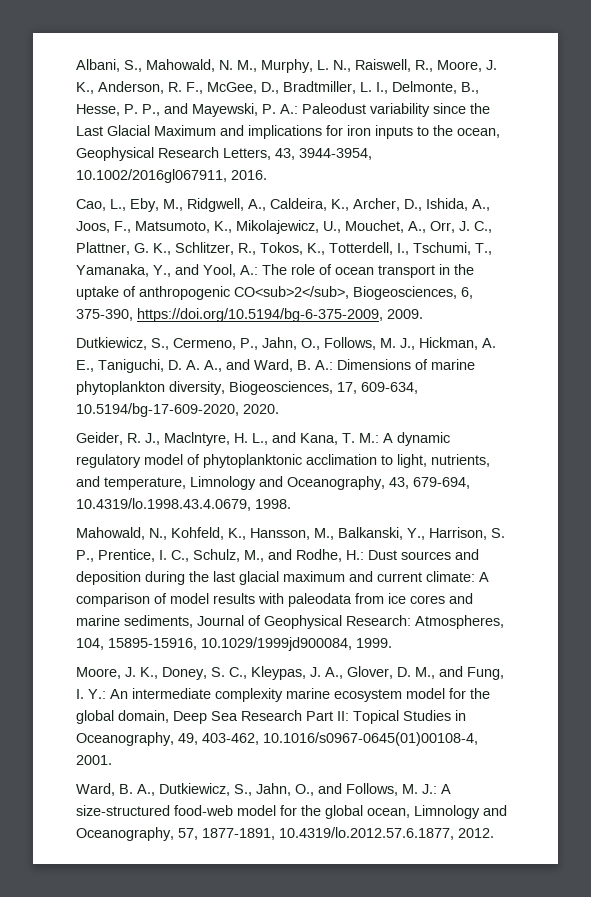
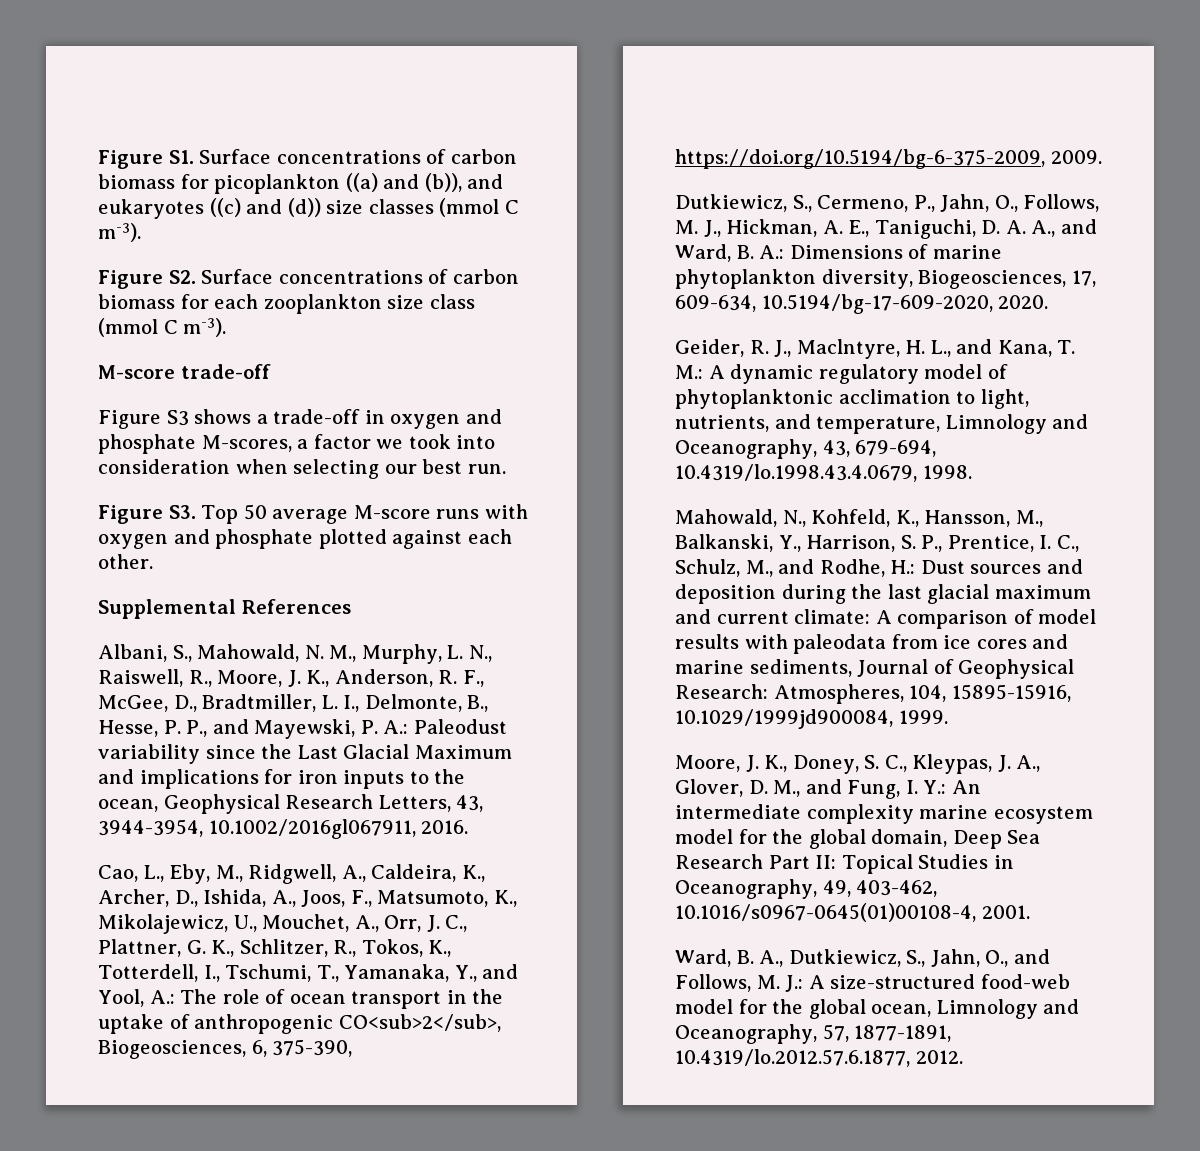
(76, 65) none -> [98,149,517,169] [98,173,504,194] [98,198,519,219] [98,223,141,242] [98,269,519,289] [98,294,475,314] [98,318,227,337] [98,364,271,379] [98,409,502,429] [98,434,496,454] [98,459,506,479] [98,504,528,524] [98,529,512,549] [98,554,153,569] [98,599,351,619] Figure S1. Surface concentrations of carbon biomass for picoplankton ((a) and (b)), and eukaryotes ((c) and (d)) size classes (mmol C m-3). // Figure S2. Surface concentrations of carbon biomass for each zooplankton size class (mmol C m-3). // M-score trade-off // Figure S3 shows a trade-off in oxygen and phosphate M-scores, a factor we took into consideration when selecting our best run. // Figure S3. Top 50 average M-score runs with oxygen and phosphate plotted against each other. // Supplemental References //

